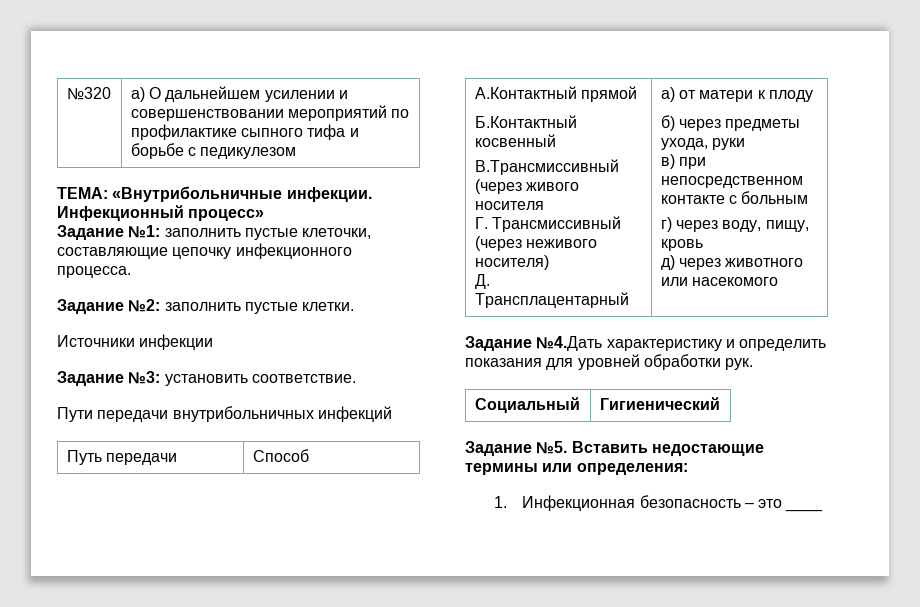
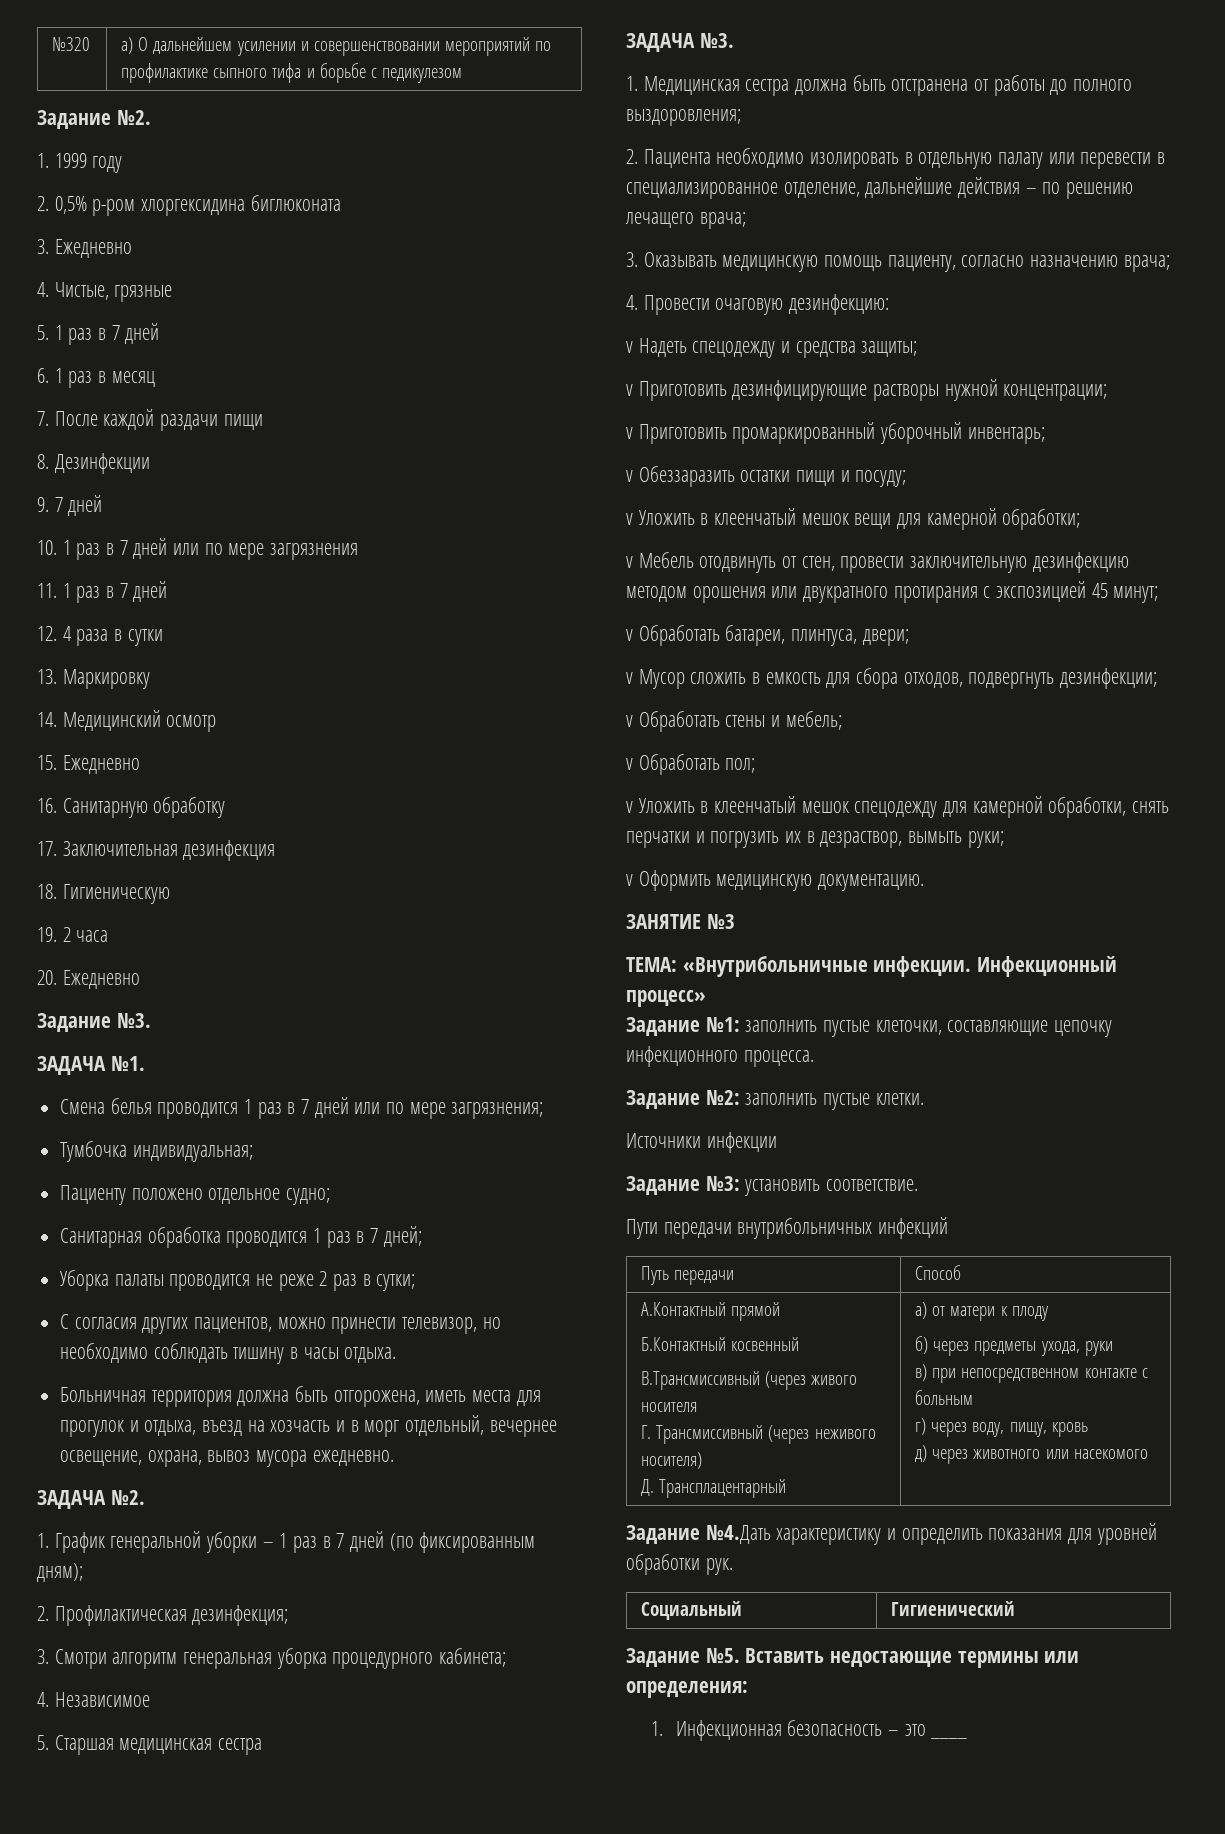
(297, 153) none -> [37,110,151,129] [37,153,123,173] [37,195,341,216] [37,239,132,258] [37,282,173,302] [37,323,160,345] [37,368,155,388] [37,409,263,431] [37,453,150,474] [37,495,103,516] [37,538,359,560] [37,581,168,603] [37,626,163,646] [37,669,150,689] [37,710,217,732] [37,755,140,774] [37,797,226,818] [37,840,276,861] [37,884,170,904] [37,927,109,942] [37,970,140,989] [37,1013,151,1032] [37,1056,145,1075] [60,1097,544,1119] [60,1141,253,1162] [60,1185,331,1205] [60,1226,422,1248] [60,1270,416,1291] [60,1314,501,1334] [60,1343,397,1364] [60,1386,541,1407] [60,1415,557,1437] [60,1450,394,1467] [37,1490,145,1509] [37,1531,536,1553] [37,1563,83,1582] [37,1605,289,1626] [37,1648,507,1669] [37,1692,150,1707] [37,1735,263,1755] [626,33,734,52] [626,75,1133,96] [626,109,741,126] [626,148,1166,169] [626,177,1134,199] [625,212,746,229] [626,252,1170,272] [626,294,890,315] [626,338,918,358] [626,379,1108,401] [626,422,1045,444] [626,466,907,487] [626,508,1081,530] [626,552,1129,573] [626,581,1159,603] [626,625,909,646] [626,668,1158,689] [626,711,842,732] [626,754,756,775] [626,796,1170,818] [626,831,1004,848] [626,870,925,891] [626,914,735,929] // Задание №2. // 1. 1999 году // 2. 0,5% р-ром хлоргексидина биглюконата // 3. Ежедневно // 4. Чистые, грязные // 5. 1 раз в 7 дней // 6. 1 раз в месяц // 7. После каждой раздачи пищи // 8. Дезинфекции // 9. 7 дней // 10. 1 раз в 7 дней или по мере загрязнения // 11. 1 раз в 7 дней // 12. 4 раза в сутки // 13. Маркировку // 14. Медицинский осмотр // 15. Ежедневно // 16. Санитарную обработку // 17. Заключительная дезинфекция // 18. Гигиеническую // 19. 2 часа // 20. Ежедневно // Задание №3. // ЗАДАЧА №1. // Смена белья проводится 1 раз в 7 дней или по мере загрязнения; // Тумбочка индивидуальная; // Пациенту положено отдельное судно; // Санитарная обработка проводится 1 раз в 7 дней; // Уборка палаты проводится не реже 2 раз в сутки; // С согласия других пациентов, можно принести телевизор, но необходимо соблюдать тишину в часы отдыха. // Больничная территория должна быть отгорожена, иметь места для прогулок и отдыха, въезд на хозчасть и в морг отдельный, вечернее освещение, охрана, вывоз мусора ежедневно. // ЗАДАЧА №2. // 1. График генеральной уборки – 1 раз в 7 дней (по фиксированным дням); // 2. Профилактическая дезинфекция; // 3. Смотри алгоритм генеральная уборка процедурного кабинета; // 4. Независимое // 5. Старшая медицинская сестра // ЗАДАЧА №3. // 1. Медицинская сестра должна быть отстранена от работы до полного выздоровления; // 2. Пациента необходимо изолировать в отдельную палату или перевести в специализированное отделение, дальнейшие действия – по решению лечащего врача; // 3. Оказывать медицинскую помощь пациенту, согласно назначению врача; // 4. Провести очаговую дезинфекцию: // v Надеть спецодежду и средства защиты; // v Приготовить дезинфицирующие растворы нужной концентрации; // v Приготовить промаркированный уборочный инвентарь; // v Обеззаразить остатки пищи и посуду; // v Уложить в клеенчатый мешок вещи для камерной обработки; // v Мебель отодвинуть от стен, провести заключительную дезинфекцию методом орошения или двукратного протирания с экспозицией 45 минут; // v Обработать батареи, плинтуса, двери; // v Мусор сложить в емкость для сбора отходов, подвергнуть дезинфекции; // v Обработать стены и мебель; // v Обработать пол; // v Уложить в клеенчатый мешок спецодежду для камерной обработки, снять перчатки и погрузить их в дезраствор, вымыть руки; // v Оформить медицинскую документацию. // ЗАНЯТИЕ №3

